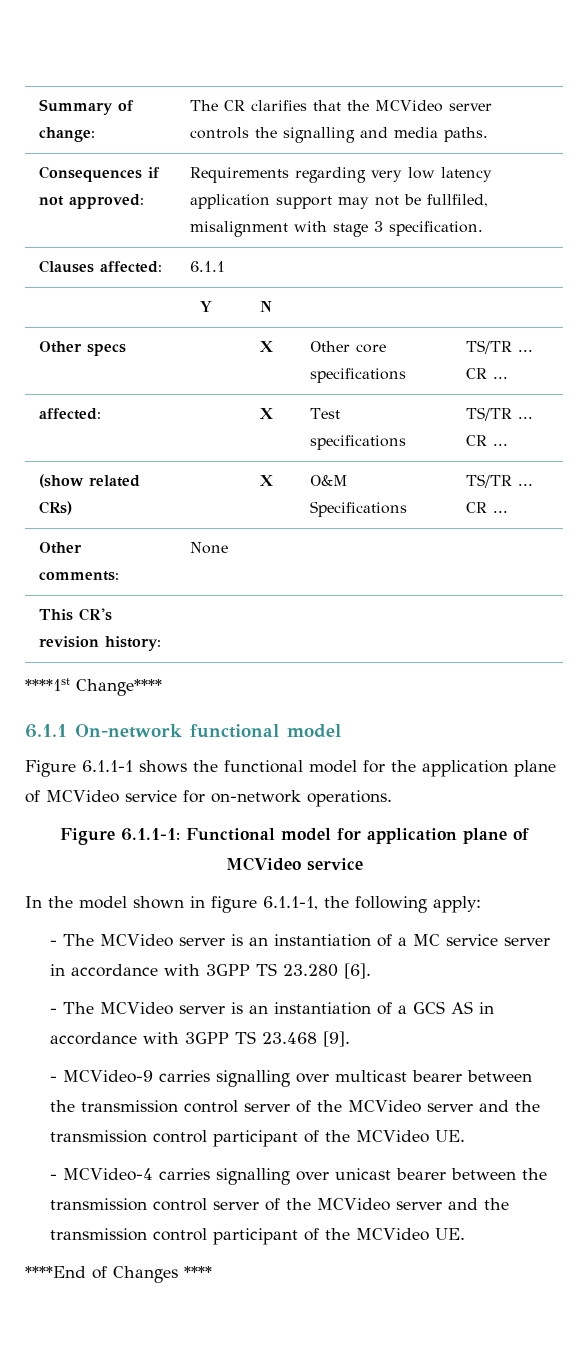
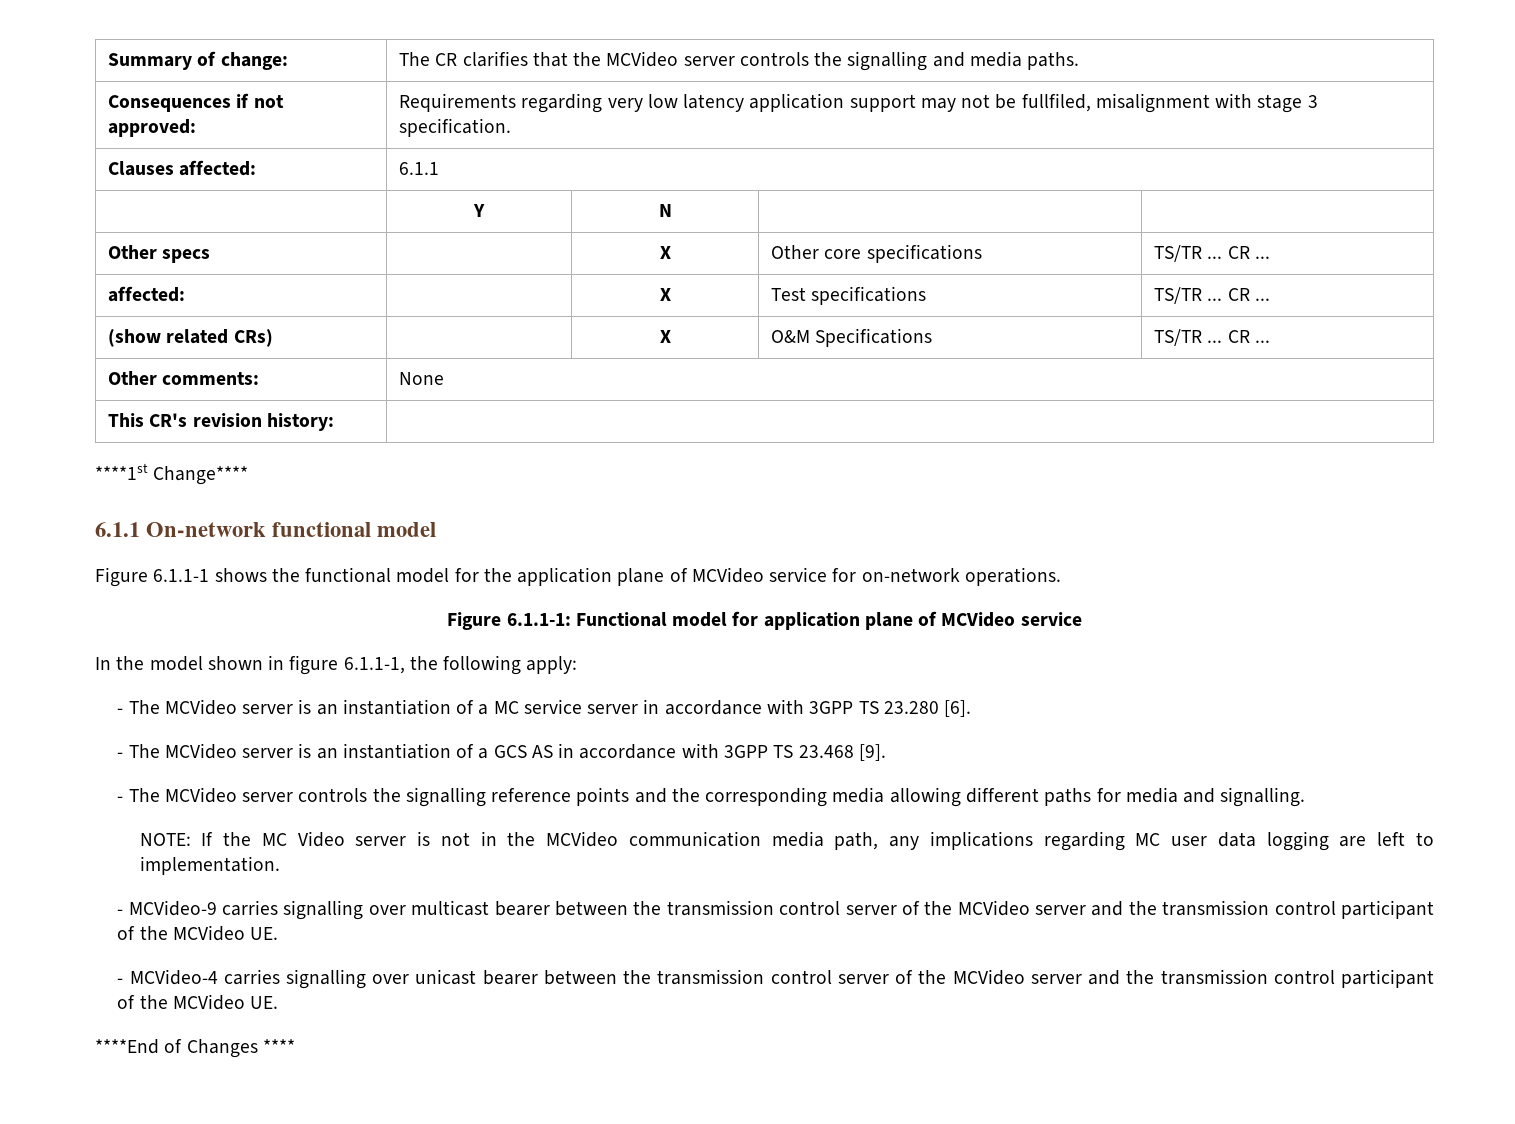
(351, 1039) none -> [117,787,1306,807] [139,831,1434,851] [139,856,280,875] // - The MCVideo server controls the signalling reference points and the corresponding media allowing different paths for media and signalling. // NOTE: If the MC Video server is not in the MCVideo communication media path, any implications regarding MC user data logging are left to implementation.

